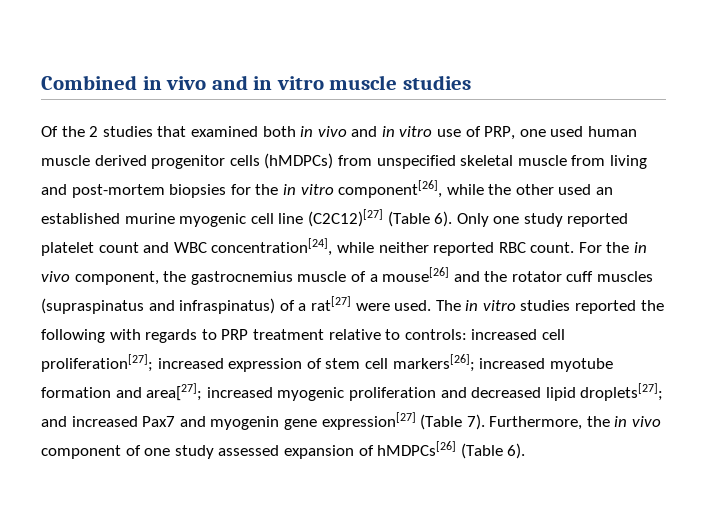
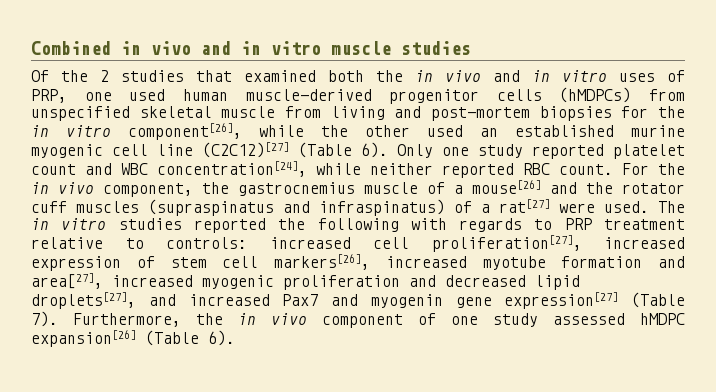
[300,126,462,137] in vivo and in vitro use -> [376,70,655,82] the in vivo and in vitro uses
[41,155,147,166] muscle derived -> [245,89,372,101] muscle-derived
[41,354,153,372] proliferation[27]; -> [431,235,582,252] proliferation[27],
[392,354,475,372] markers[26]; -> [274,254,370,270] markers[26],
[146,383,203,401] area[27]; -> [31,273,103,289] area[27],
[580,383,664,401] droplets[27]; -> [31,292,136,309] droplets[27],
[283,441,457,459] expansion of hMDPCs[26] -> [640,313,685,325] [31,330,136,347] hMDPC expansion[26]

